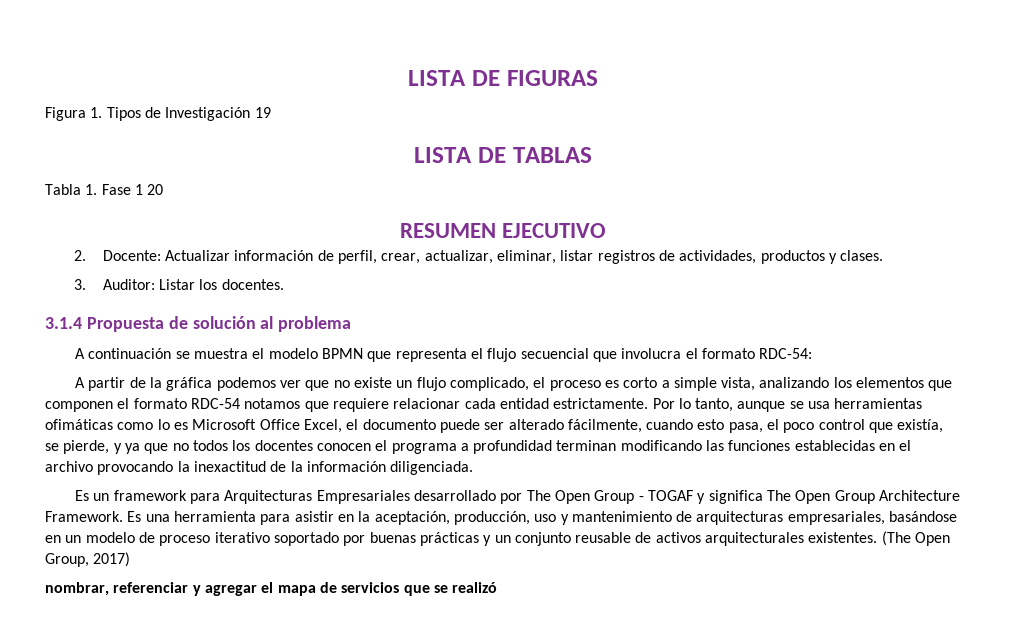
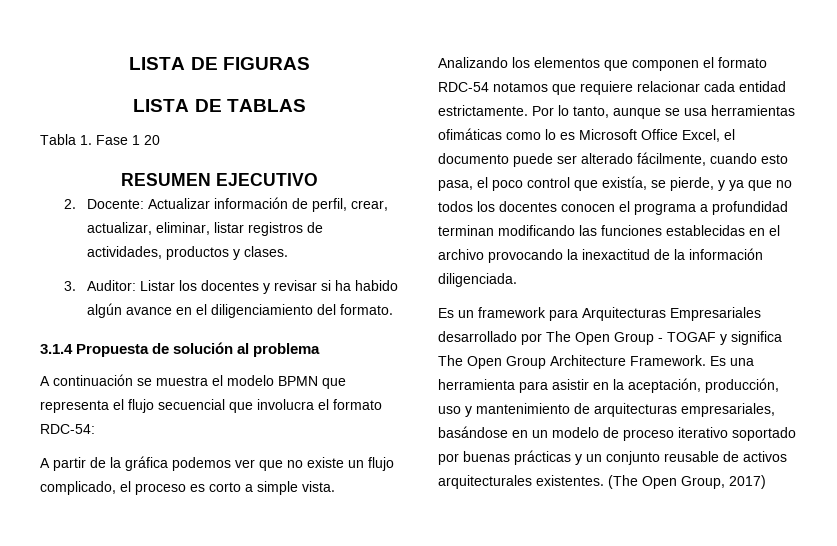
[45,107,271,121] // Figura 1. Tipos de Investigación 19 -> (310, 63) none
[221,279,284,290] docentes. -> [201,280,399,294] [87,303,394,318] docentes y revisar si ha habido algún avance en el diligenciamiento del formato.
[721,377,830,391] vista, analizando -> [302,481,335,492] [438,57,508,68] vista. Analizando
[45,582,498,596] // nombrar, referenciar y agregar el mapa de servicios que se realizó -> (766, 482) none

